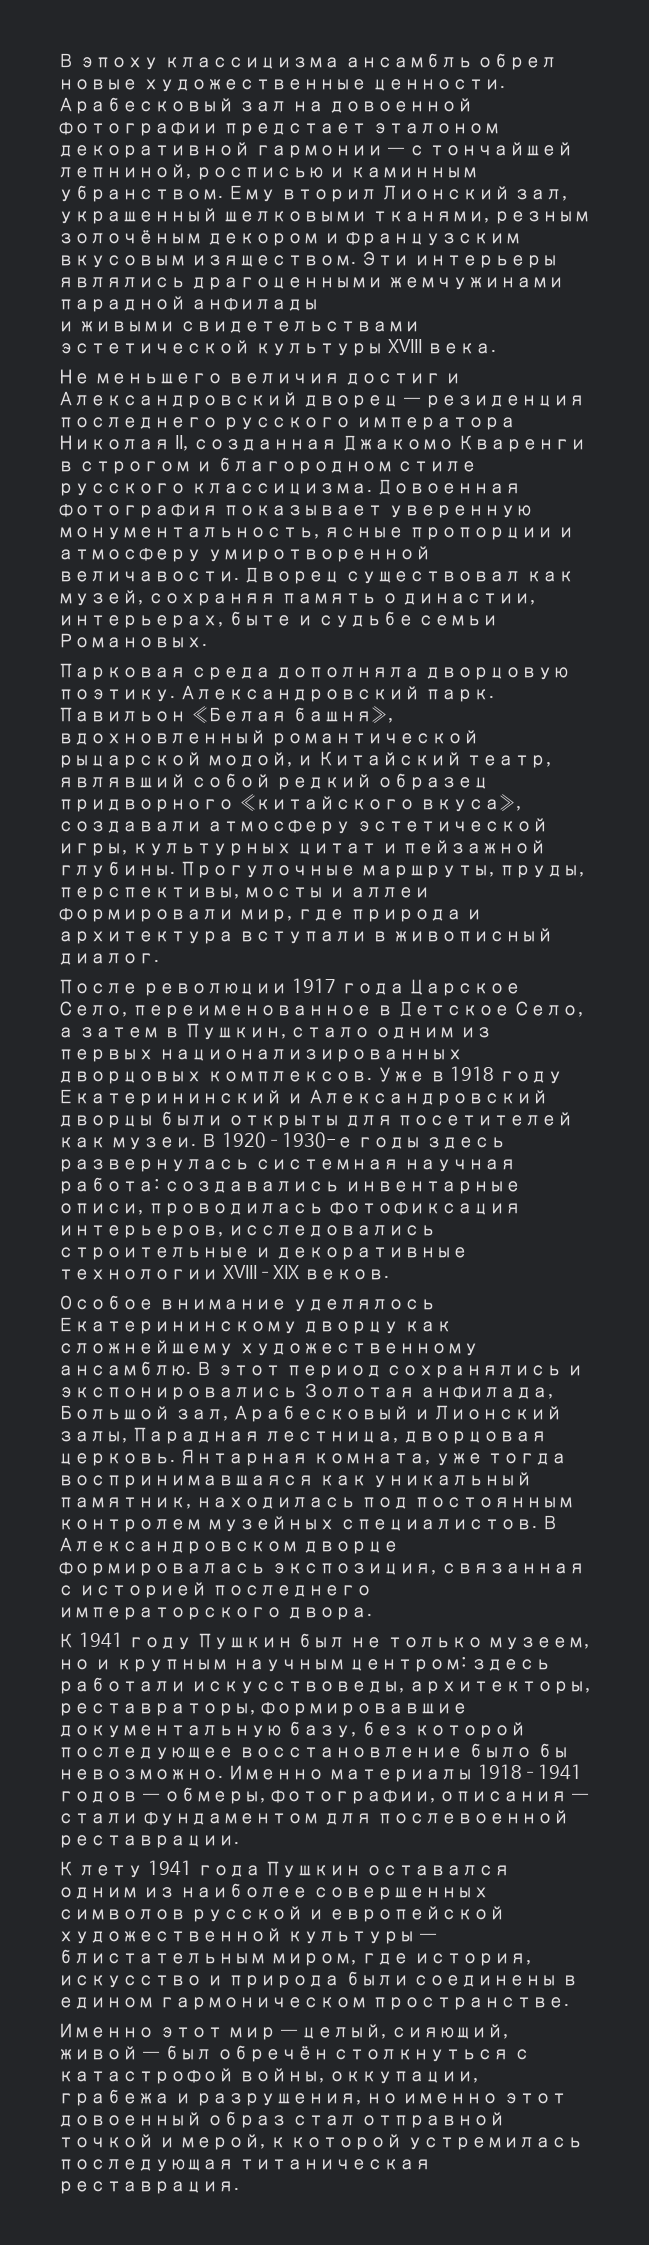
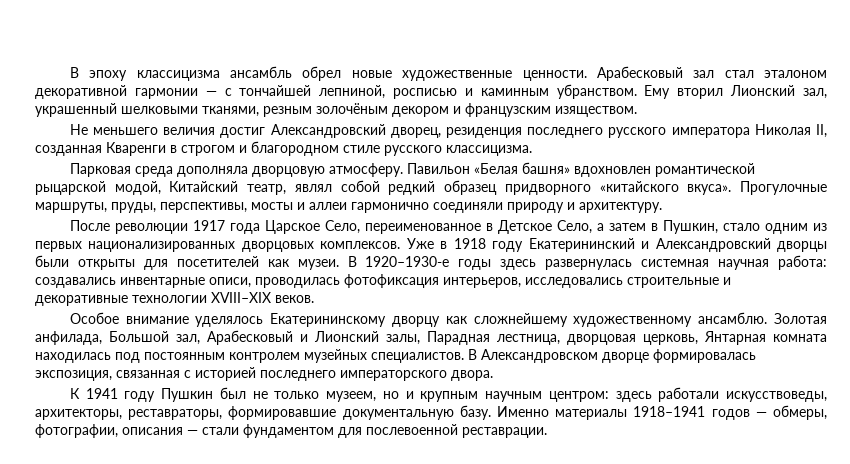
[291,98,473,113] [58,122,367,136] на довоенной фотографии предстает -> [724,70,754,78] стал
[58,255,186,268] вкусовым -> (551, 110) none
[360,251,558,268] [58,277,564,290] [58,296,319,312] [58,321,420,333] [58,339,496,356] Эти интерьеры являлись драгоценными жемчужинами парадной анфилады // и живыми свидетельствами эстетической культуры XVIII века. -> (637, 111) none
[445,373,462,384] [58,391,421,408] и Александровский дворец — -> [270,124,441,138] Александровский дворец,
[341,435,454,451] Джакомо -> (102, 150) none
[376,479,521,495] [58,504,532,518] [58,527,574,540] [58,546,431,562] [58,567,574,584] [58,590,536,606] [58,611,499,628] [58,633,207,648] [58,663,569,680] [58,685,494,702] [58,706,393,724] [58,730,266,745] Довоенная фотография показывает уверенную монументальность, ясные пропорции и атмосферу умиротворенной величавости. Дворец существовал как музей, сохраняя память о династии, интерьерах, быте и судьбе семьи Романовых. // Парковая среда дополняла дворцовую поэтику. Александровский парк. Павильон «Белая башня», вдохновленный -> [69,162,651,177] // Парковая среда дополняла дворцовую атмосферу. Павильон «Белая башня» вдохновлен
[296,755,313,766] и -> (161, 188) none
[58,774,186,788] являвший -> [294,184,332,192] являл
[419,794,521,812] [58,818,548,834] [58,840,547,856] [58,861,175,878] вкуса», создавали атмосферу эстетической игры, культурных цитат и пейзажной глубины. -> [687,184,732,195] вкуса».
[58,908,483,922] [58,928,553,944] [58,953,159,965] формировали мир, где природа и архитектура вступали в живописный диалог. -> [351,202,662,213] гармонично соединяли природу и архитектуру.
[195,1361,584,1378] [58,1387,298,1400] В этот период сохранялись и экспонировались -> (768, 318) none
[58,1449,568,1466] [58,1472,532,1488] [58,1497,191,1509] церковь. Янтарная комната, уже тогда воспринимавшаяся как уникальный памятник, -> [643,331,827,345] церковь, Янтарная комната
[286,1721,526,1738] [58,1743,569,1760] [58,1769,223,1780] базу, без которой последующее восстановление было бы невозможно. -> [459,405,491,420] базу.
[58,1860,511,1878] [58,1883,489,1900] [58,1906,505,1922] [58,1928,437,1944] [58,1949,531,1966] [58,1971,579,1988] [58,1997,569,2010] [58,2023,509,2040] [58,2045,531,2062] [58,2068,478,2084] [58,2089,568,2106] [58,2111,505,2128] [58,2134,584,2150] [58,2159,431,2172] [58,2181,239,2194] // К лету 1941 года Пушкин оставался одним из наиболее совершенных символов русской и европейской художественной культуры — блистательным миром, где история, искусство и природа были соединены в едином гармоническом пространстве. // Именно этот мир — целый, сияющий, живой — был обречён столкнуться с катастрофой войны, оккупации, грабежа и разрушения, но именно этот довоенный образ стал отправной точкой и мерой, к которой устремилась последующая титаническая реставрация. -> (547, 432) none

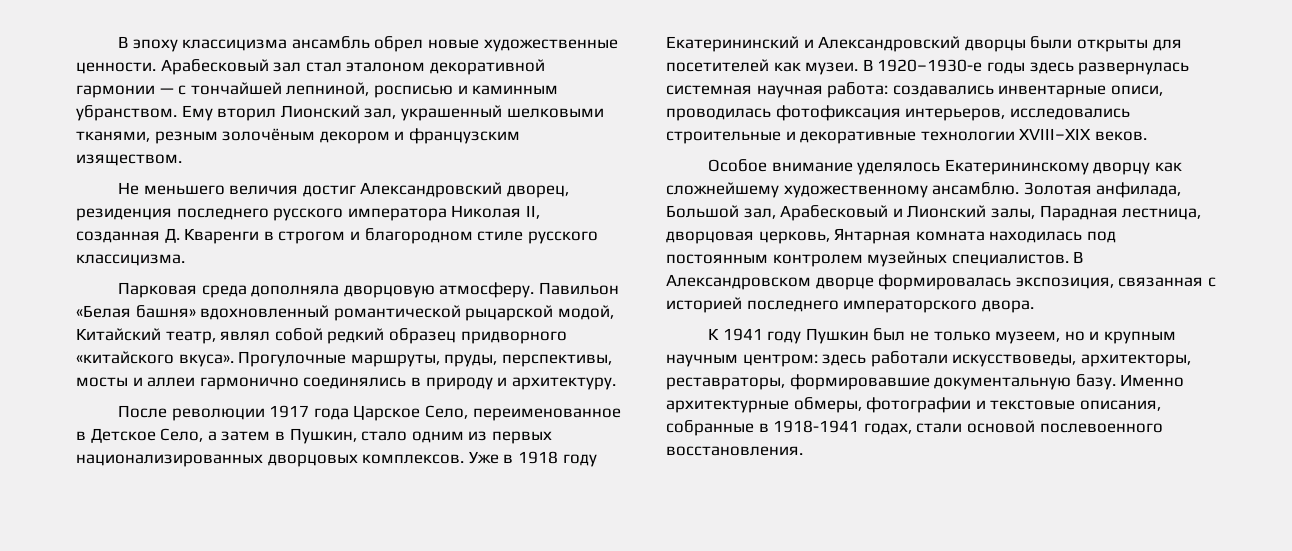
(102, 150) none -> [164,228,180,243] Д.
[573,166,651,177] вдохновлен -> [200,305,330,320] вдохновленный
[433,202,503,213] соединяли -> [303,377,421,389] соединялись в
[555,405,828,420] [35,424,547,438] материалы 1918–1941 годов — обмеры, фотографии, описания — стали фундаментом для послевоенной реставрации. -> [666,397,1161,413] [666,420,1163,436] [666,446,803,456] архитектурные обмеры, фотографии и текстовые описания, собранные в 1918-1941 годах, стали основой послевоенного восстановления.

